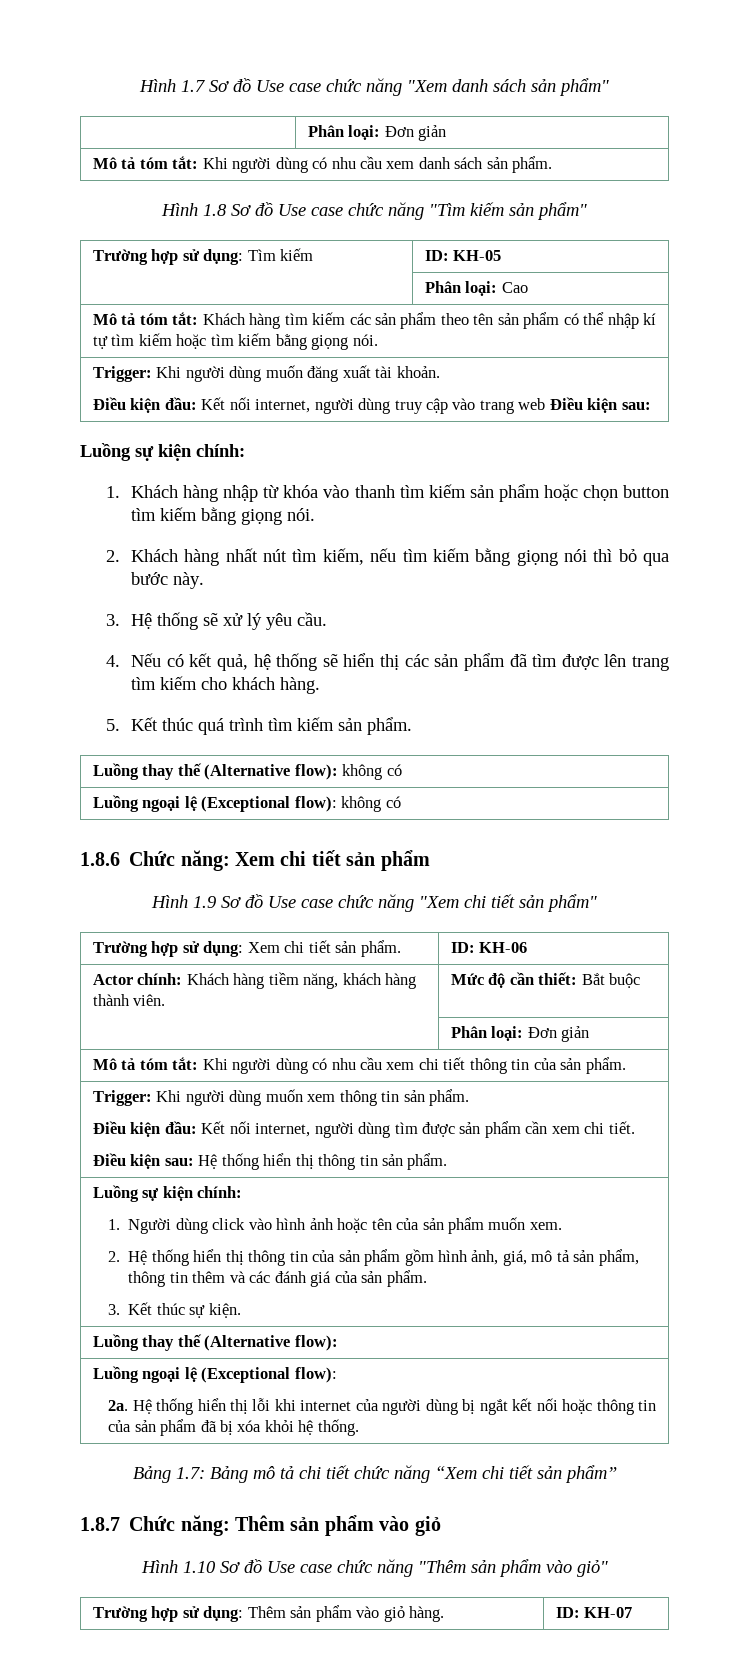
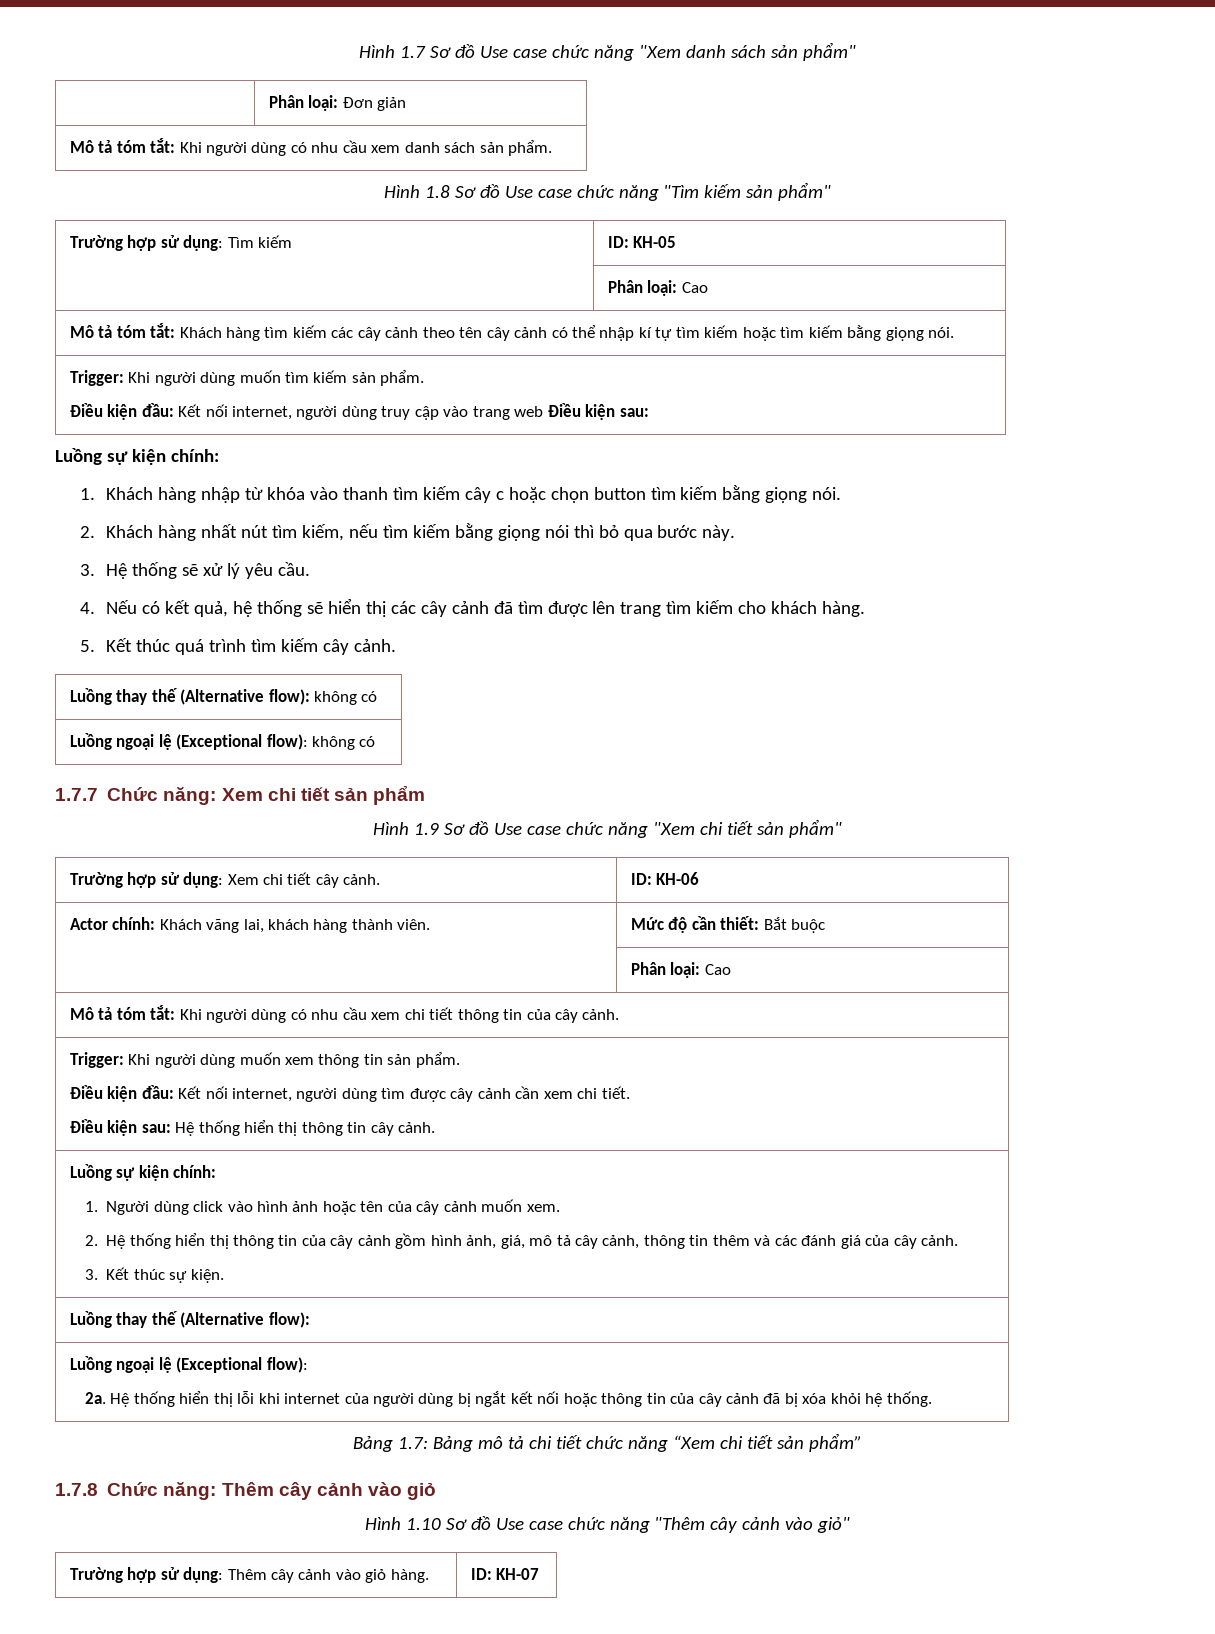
[374,312,560,329] sản phẩm theo tên sản phẩm -> [357,327,548,341] cây cảnh theo tên cây cảnh
[307,365,440,382] đăng xuất tài khoản. -> [285,370,425,386] tìm kiếm sản phẩm.
[469,484,540,502] sản phẩm -> [464,487,504,503] cây c
[434,653,505,671] sản phẩm -> [420,601,489,617] cây cảnh
[338,717,413,735] sản phẩm. -> [322,639,396,655] cây cảnh.
[80,852,120,866] 1.8.6 -> [55,788,98,801] 1.7.7
[335,940,401,957] sản phẩm. -> [315,874,381,888] cây cảnh.
[233,972,339,989] hàng tiềm năng, -> [206,919,264,933] vãng lai,
[527,1026,590,1042] Đơn giản -> [704,964,731,975] Cao
[560,1057,626,1074] sản phẩm. -> [555,1009,620,1023] cây cảnh.
[459,1121,521,1138] sản phẩm -> [450,1088,511,1102] cây cảnh
[381,1153,448,1170] sản phẩm. -> [370,1122,436,1136] cây cảnh.
[422,1217,485,1234] sản phẩm -> [416,1201,477,1215] cây cảnh
[338,1249,401,1266] sản phẩm -> [330,1235,391,1249] cây cảnh
[573,1249,639,1266] sản phẩm, -> [574,1235,640,1249] cây cảnh,
[361,1270,427,1287] sản phẩm. -> [893,1235,958,1249] cây cảnh.
[134,1419,197,1436] sản phẩm -> [698,1393,759,1407] cây cảnh
[80,1517,120,1531] 1.8.7 -> [55,1483,98,1496] 1.7.8
[290,1515,374,1536] sản phẩm -> [278,1482,363,1500] cây cảnh
[470,1559,541,1577] sản phẩm -> [710,1517,781,1533] cây cảnh
[290,1605,352,1622] sản phẩm -> [271,1569,332,1583] cây cảnh

